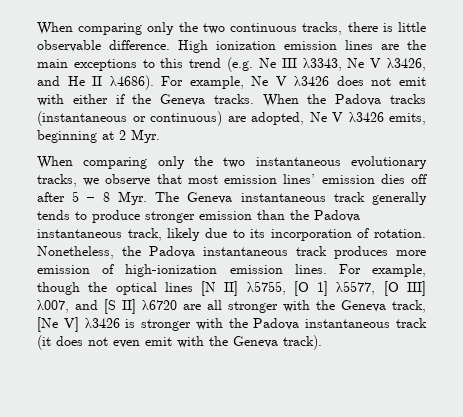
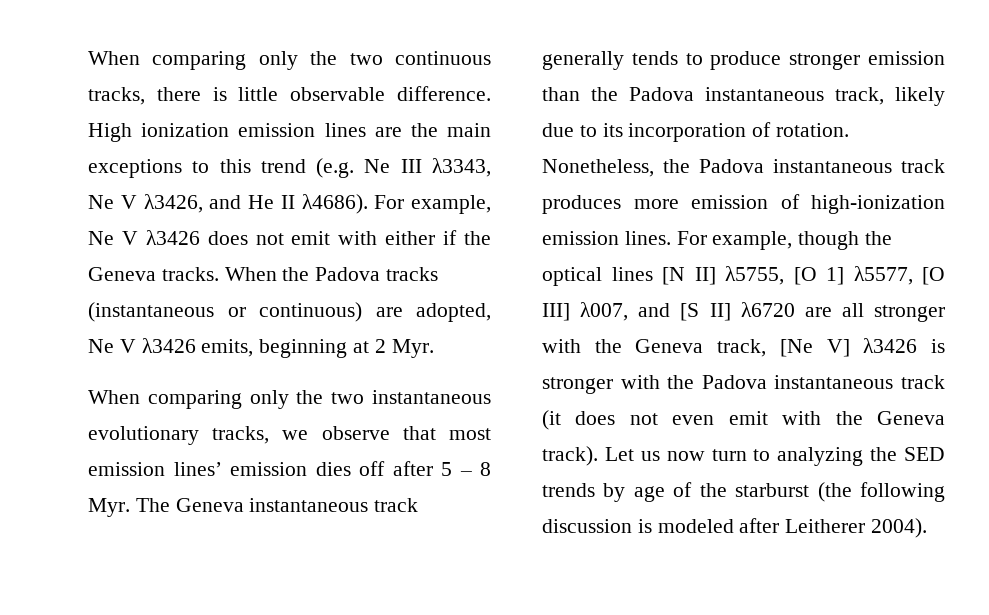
(322, 342) none -> [604,447,945,466] [542,482,945,502] [542,518,928,538] Let us now turn to analyzing the SED trends by age of the starburst (the following discussion is modeled after Leitherer 2004).

